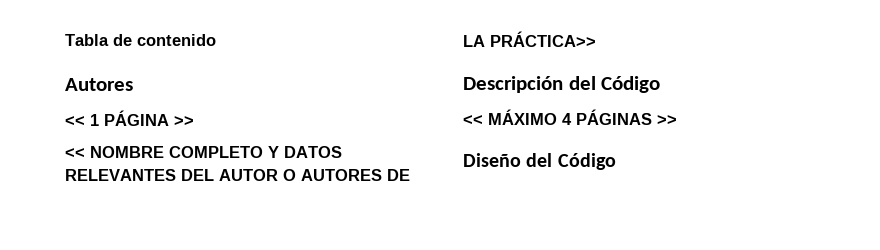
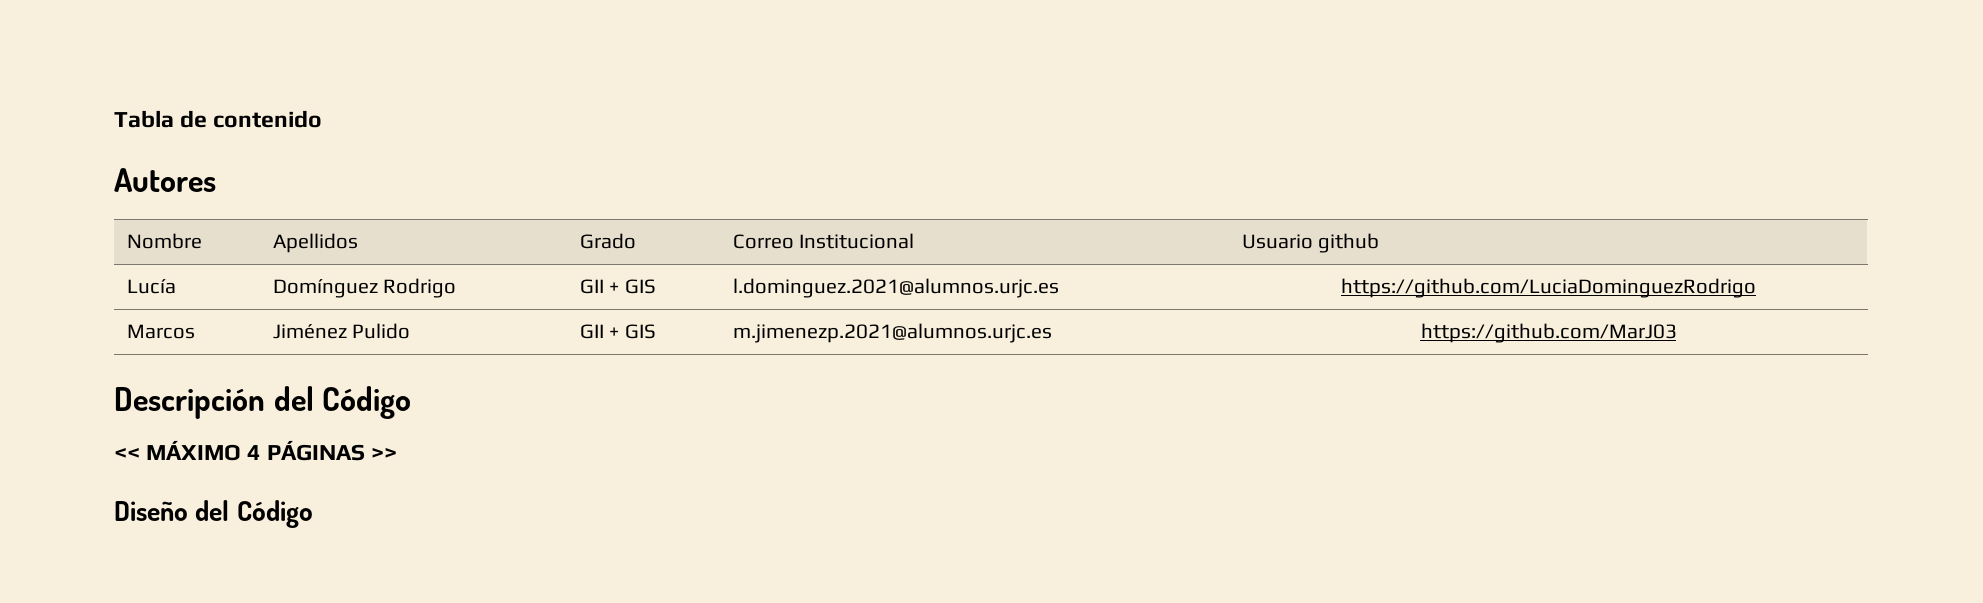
[65,110,194,126] [65,146,342,158] [65,169,410,181] [463,31,596,47] // << 1 PÁGINA >> // << NOMBRE COMPLETO Y DATOS RELEVANTES DEL AUTOR O AUTORES DE LA PRÁCTICA>> -> [126,233,202,249] [272,233,358,253] [579,233,636,249] [732,233,915,249] [1241,233,1380,253] [126,279,176,294] [272,278,457,298] [579,279,656,294] [732,278,1059,298] [1341,278,1757,298] [126,324,195,339] [272,323,411,339] [579,324,656,339] [732,323,1052,343] [1420,323,1677,343] // Nombre | Apellidos | Grado | Correo Institucional | Usuario github // Lucía | Domínguez Rodrigo | GII + GIS | l.dominguez.2021@alumnos.urjc.es | https://github.com/LuciaDominguezRodrigo // Marcos | Jiménez Pulido | GII + GIS | m.jimenezp.2021@alumnos.urjc.es | https://github.com/MarJ03

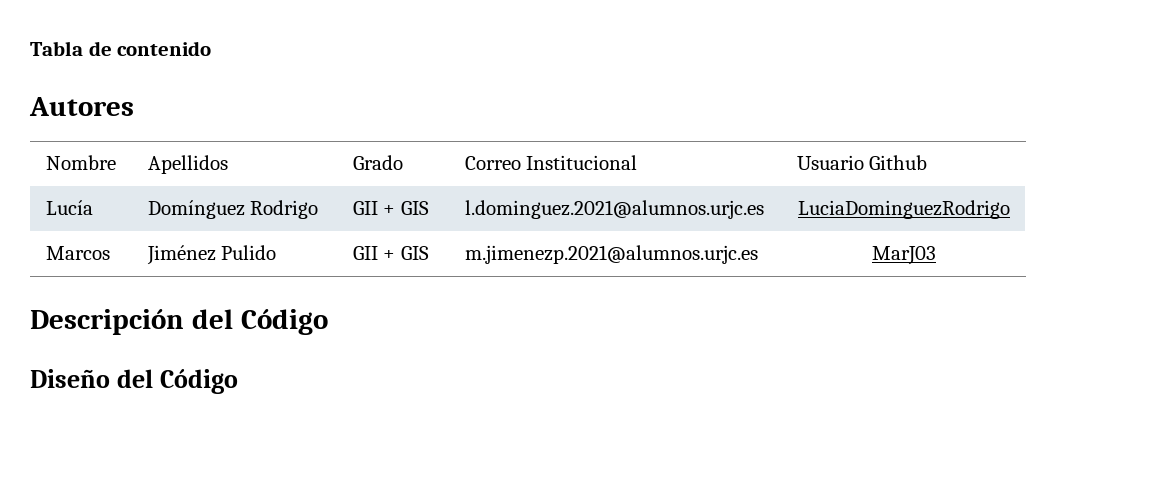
[1318,233,1380,253] github -> [869,155,928,170] Github
[1341,278,1757,298] https://github.com/LuciaDominguezRodrigo -> [797,200,1010,219] LuciaDominguezRodrigo
[1420,323,1677,343] https://github.com/MarJ03 -> [871,246,936,265] MarJ03
[114,440,397,461] // << MÁXIMO 4 PÁGINAS >> -> (328, 322) none

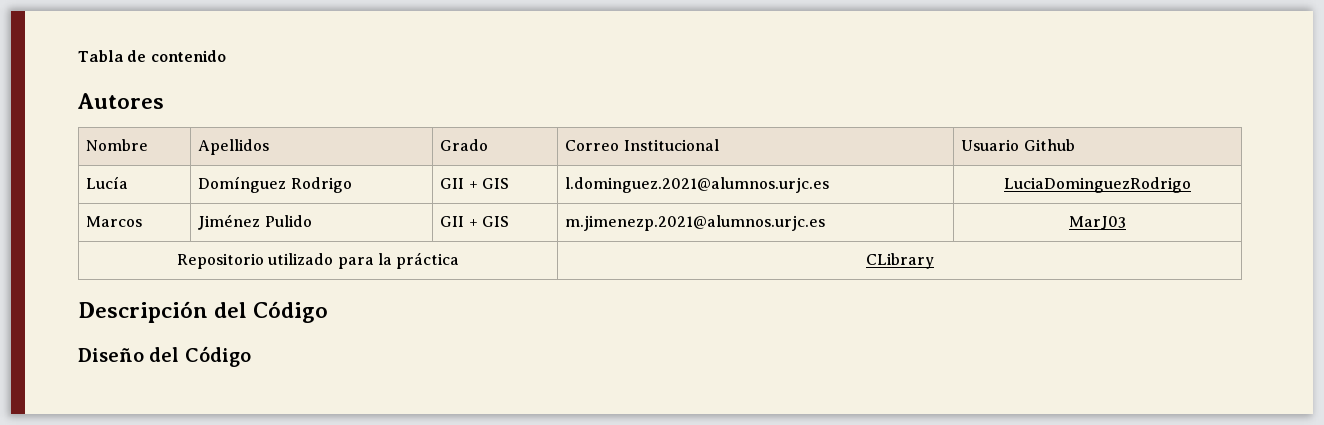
(936, 255) none -> [176,252,460,269] [865,253,934,269] // Repositorio utilizado para la práctica | CLibrary

